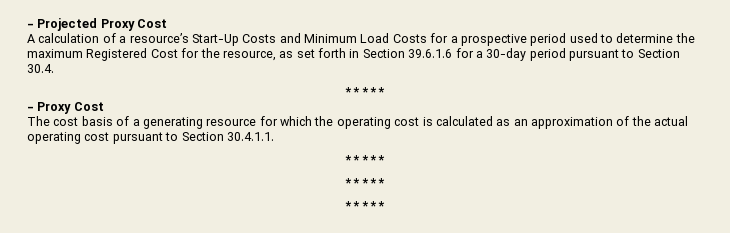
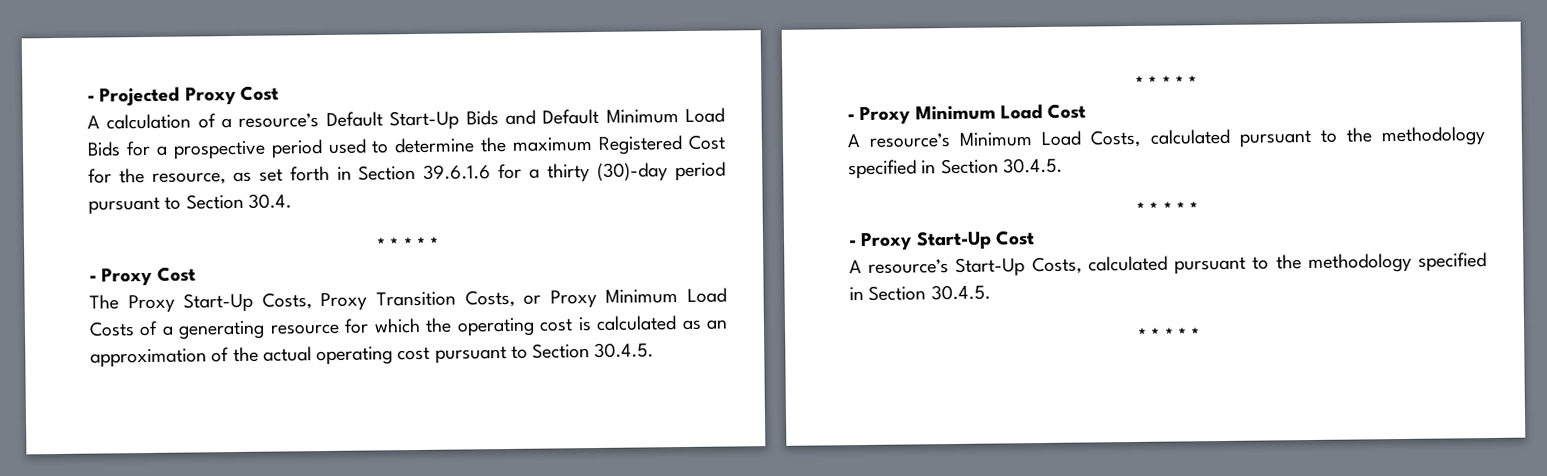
[191,33,427,46] Start-Up Costs and Minimum Load Costs -> [325,107,726,131] [87,141,121,157] Default Start-Up Bids and Default Minimum Load Bids
[486,48,527,61] 30-day -> [547,162,669,183] thirty (30)-day
[53,116,113,126] cost basis -> [127,287,728,314] [89,321,135,337] Proxy Start-Up Costs, Proxy Transition Costs, or Proxy Minimum Load Costs
[226,132,274,141] [344,155,386,164] [344,178,386,187] 30.4.1.1. // * * * * * // * * * * * -> [594,342,655,359] [1134,75,1198,90] [847,103,1087,126] [847,126,1486,148] [848,157,1063,180] [1135,201,1199,216] [849,230,1035,252] [849,252,1487,277] [849,284,991,301] 30.4.5. // * * * * * // - Proxy Minimum Load Cost // A resource’s Minimum Load Costs, calculated pursuant to the methodology specified in Section 30.4.5. // * * * * * // - Proxy Start-Up Cost // A resource’s Start-Up Costs, calculated pursuant to the methodology specified in Section 30.4.5.

